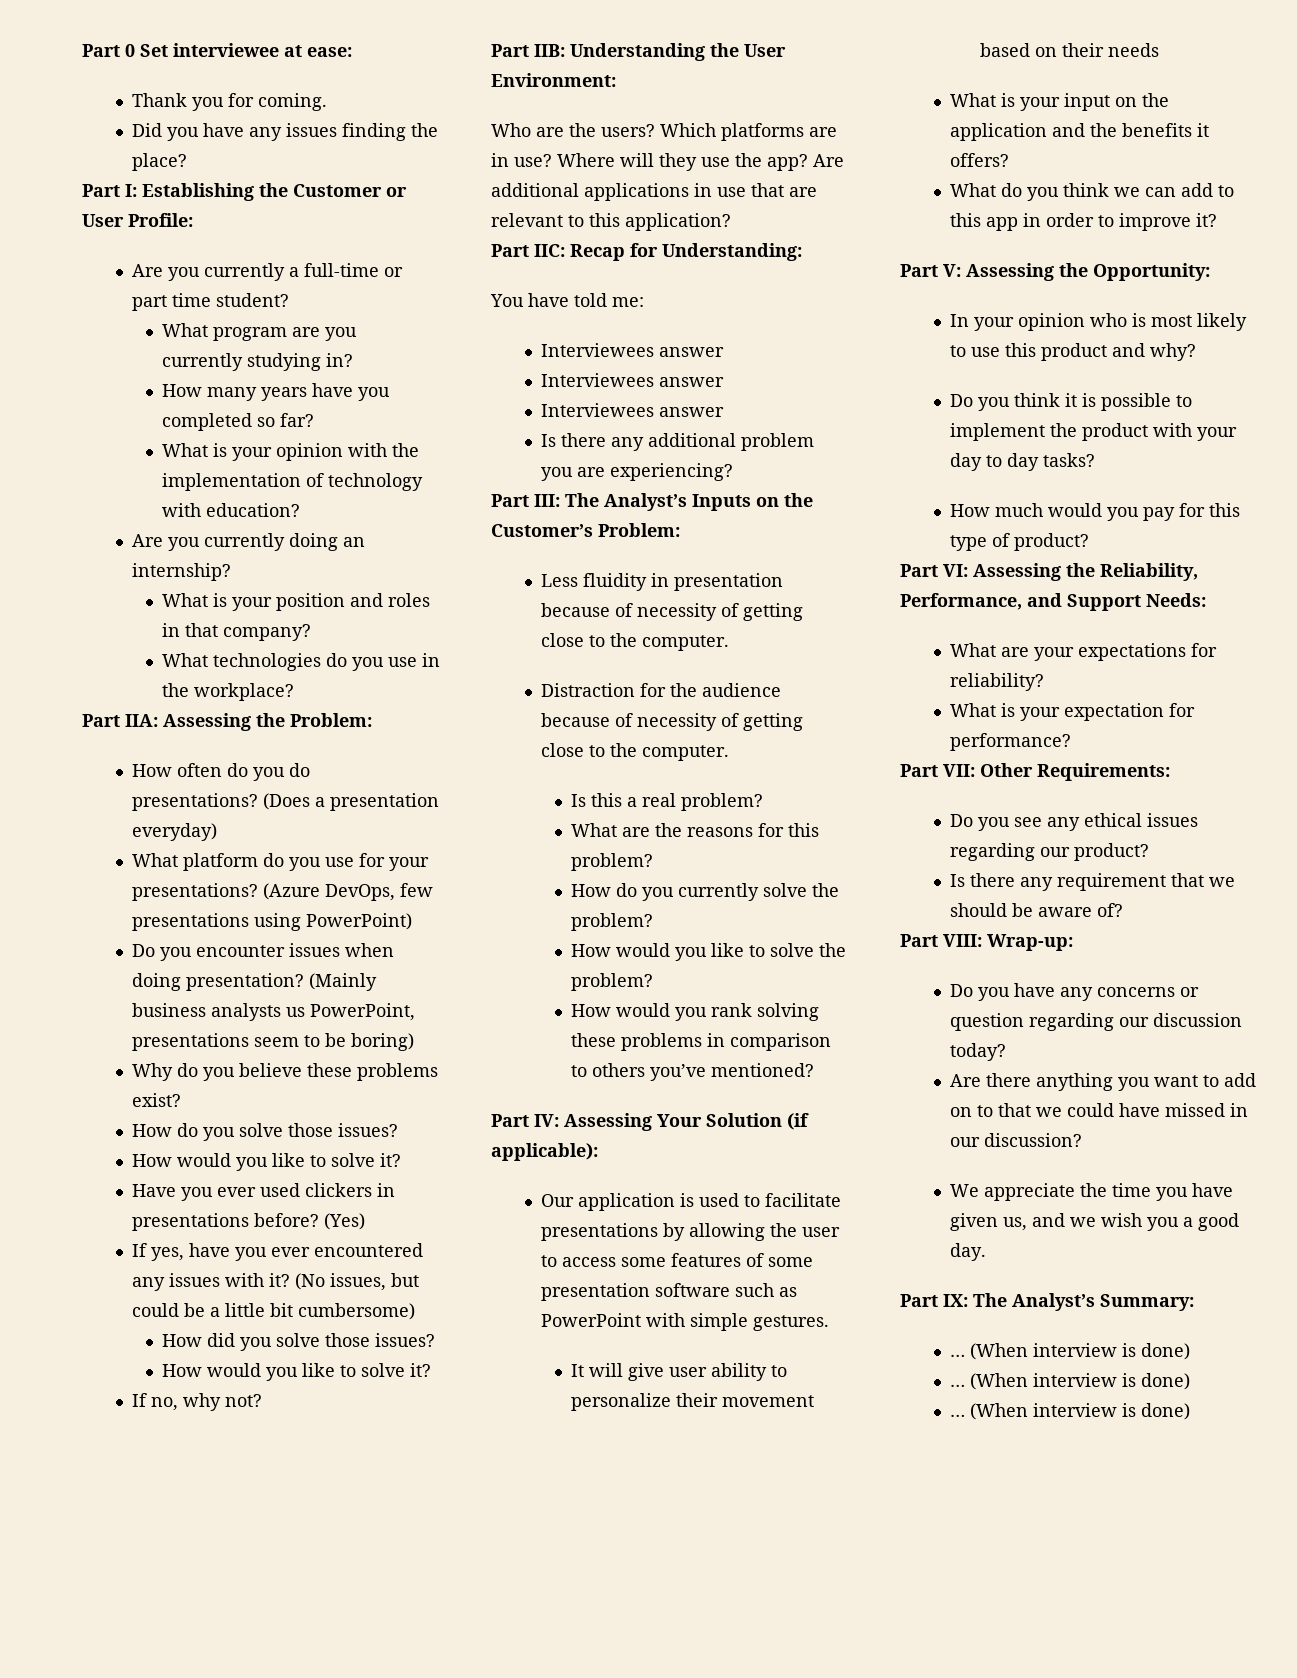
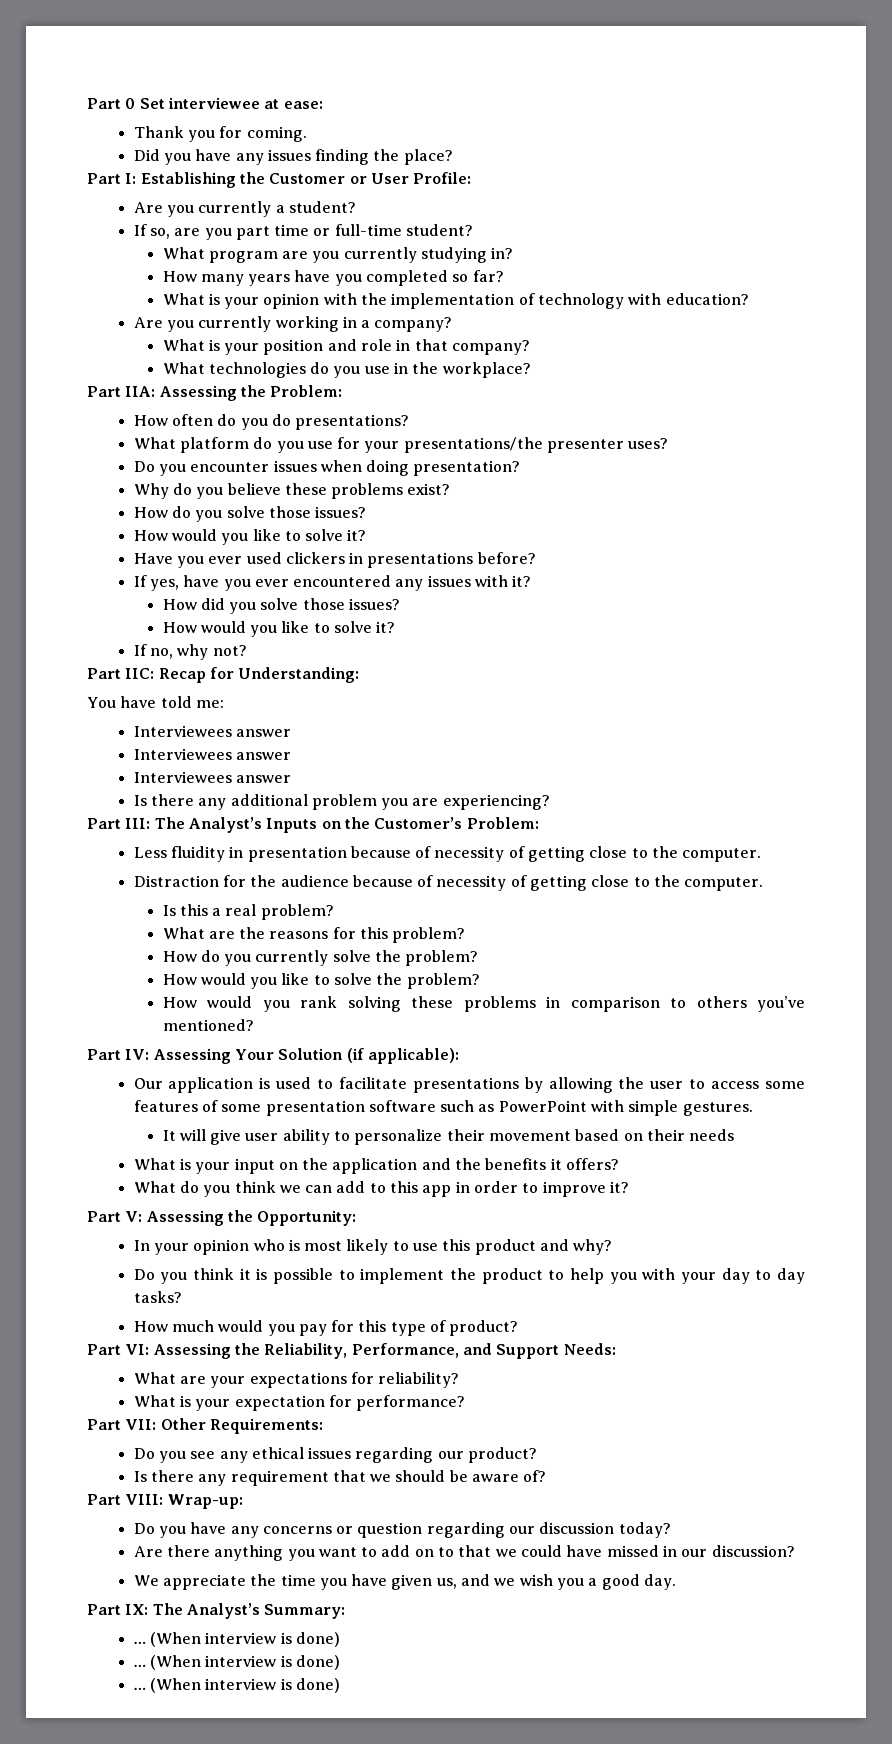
[304,263,404,277] [132,293,212,311] full-time or part time -> [288,201,356,213] [133,224,402,240] student? // If so, are you part time or full-time
[289,533,366,551] [132,563,232,581] doing an internship? -> [275,316,453,332] working in a company?
[388,593,431,607] roles -> [361,339,393,351] role
[263,793,440,811] [132,823,218,841] (Does a presentation everyday) -> (410, 422) none
[132,883,434,901] [132,913,413,931] presentations? (Azure DevOps, few presentations using PowerPoint) -> [403,437,669,453] presentations/the presenter uses?
[309,973,378,991] [132,1003,416,1021] [132,1033,415,1051] (Mainly business analysts us PowerPoint, presentations seem to be boring) -> (521, 468) none
[324,1213,366,1230] (Yes) -> (536, 558) none
[295,1273,420,1291] [132,1303,416,1320] (No issues, but could be a little bit cumbersome) -> (532, 581) none
[491,43,786,61] [491,73,616,87] [491,123,837,141] [491,153,844,171] [491,183,817,201] [491,213,731,231] // Part IIB: Understanding the User Environment: // Who are the users? Which platforms are in use? Where will they use the app? Are additional applications in use that are relevant to this application? -> (247, 650) none
(1149, 432) none -> [548,1268,637,1284] to help you

